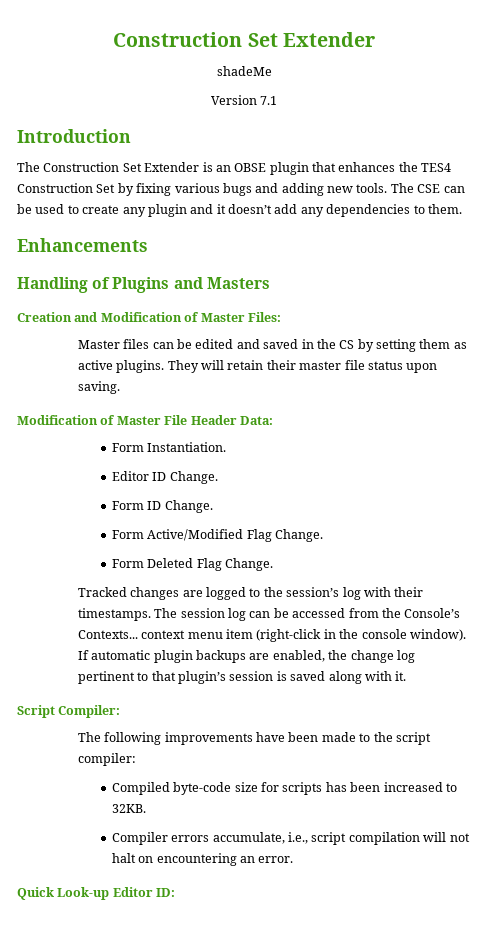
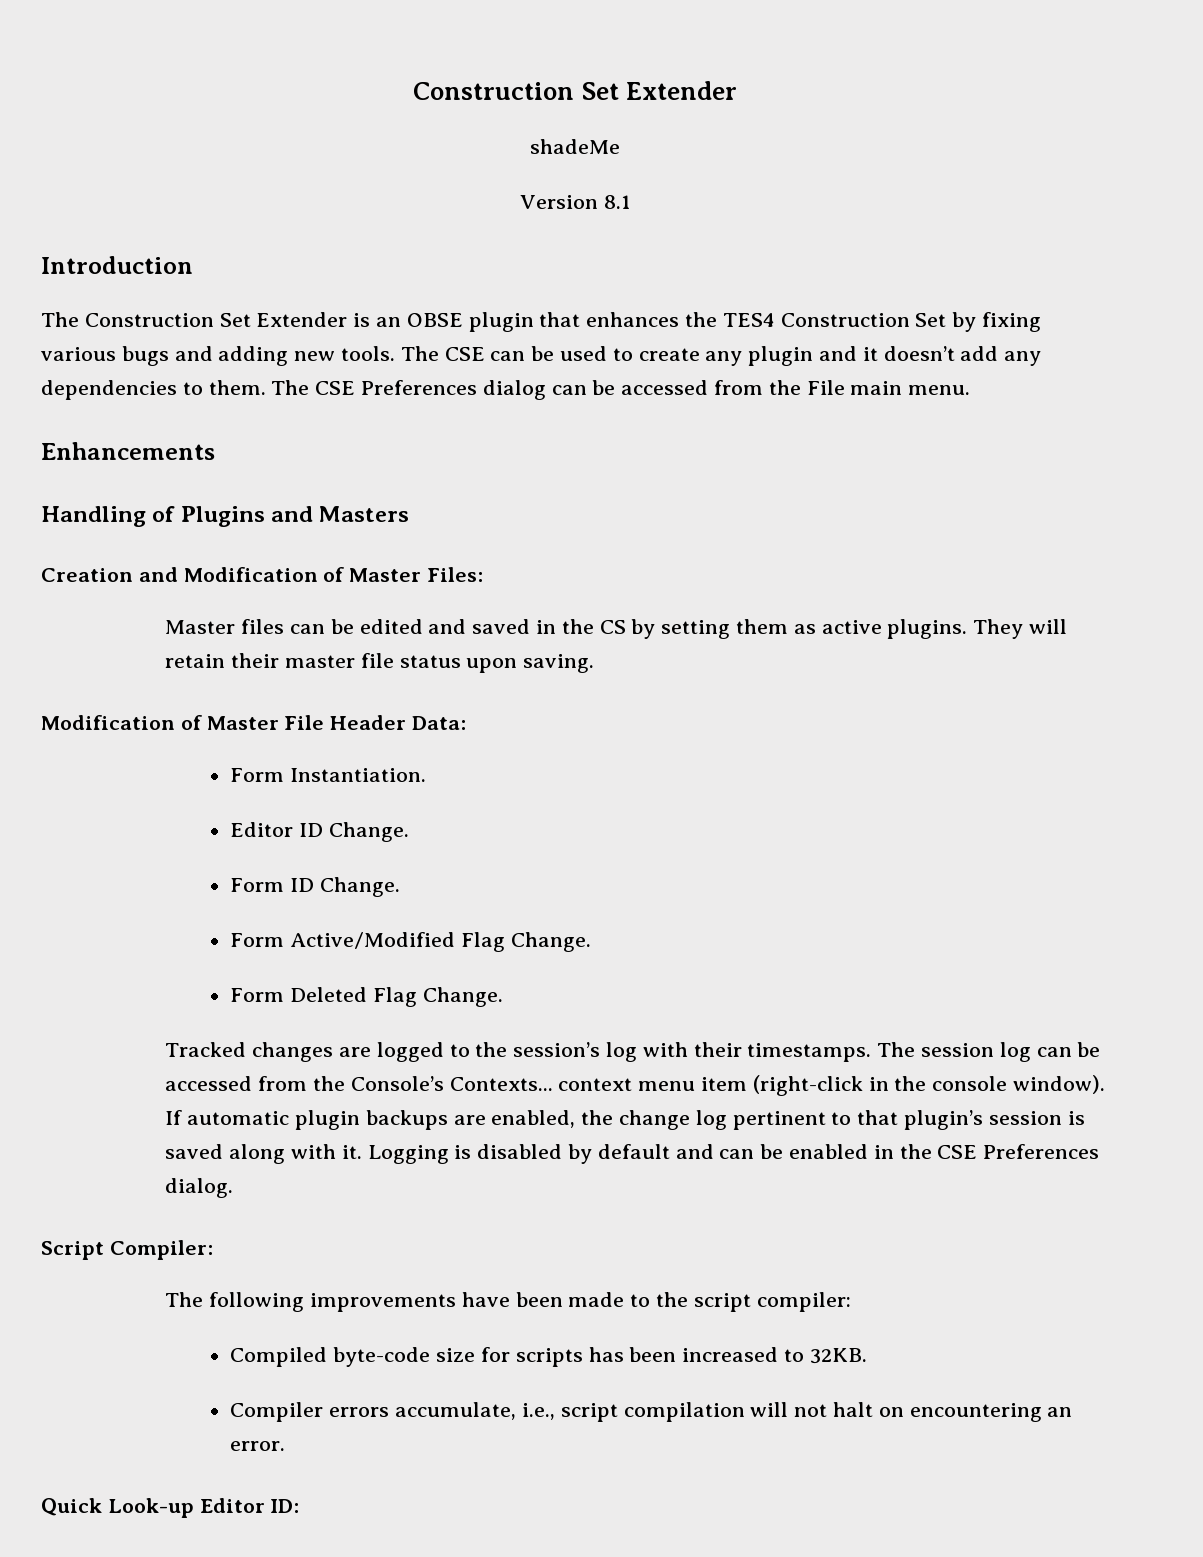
[260,96,278,105] 7.1 -> [603,195,630,209] 8.1
(462, 209) none -> [271,380,971,400] The CSE Preferences dialog can be accessed from the File main menu.
(407, 676) none -> [367,1144,1100,1164] [165,1178,234,1198] Logging is disabled by default and can be enabled in the CSE Preferences dialog.

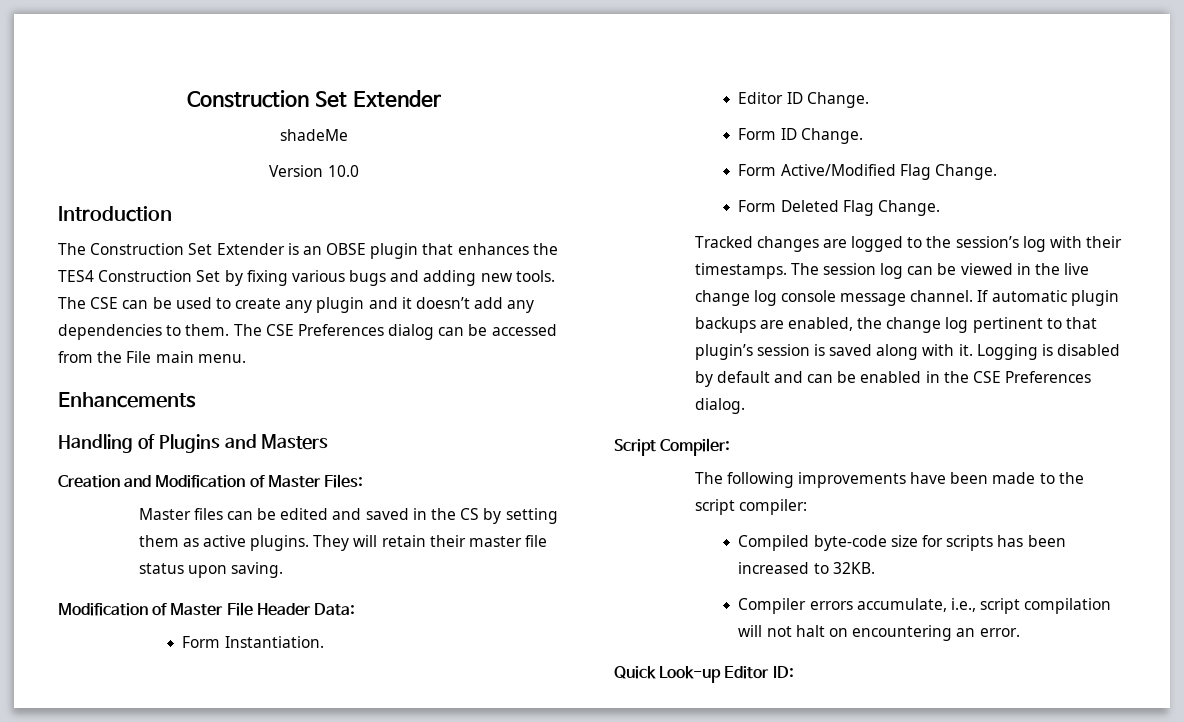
[603,195,630,209] 8.1 -> [327,165,359,177] 10.0
[165,1075,1106,1096] accessed from the Console’s Contexts... context menu item (right-click in the console window). -> [960,263,1090,275] [694,290,974,306] viewed in the live change log console message channel.

